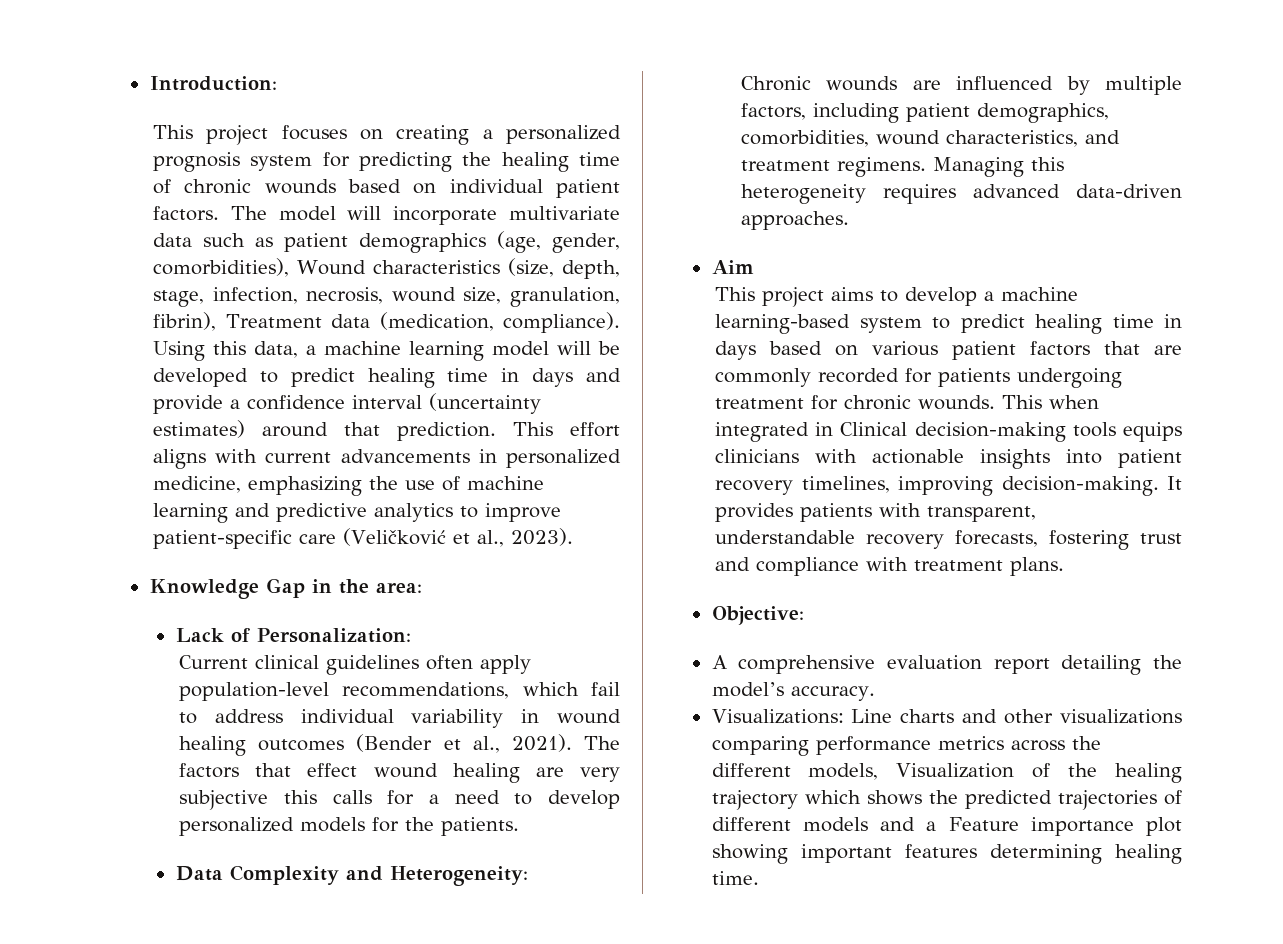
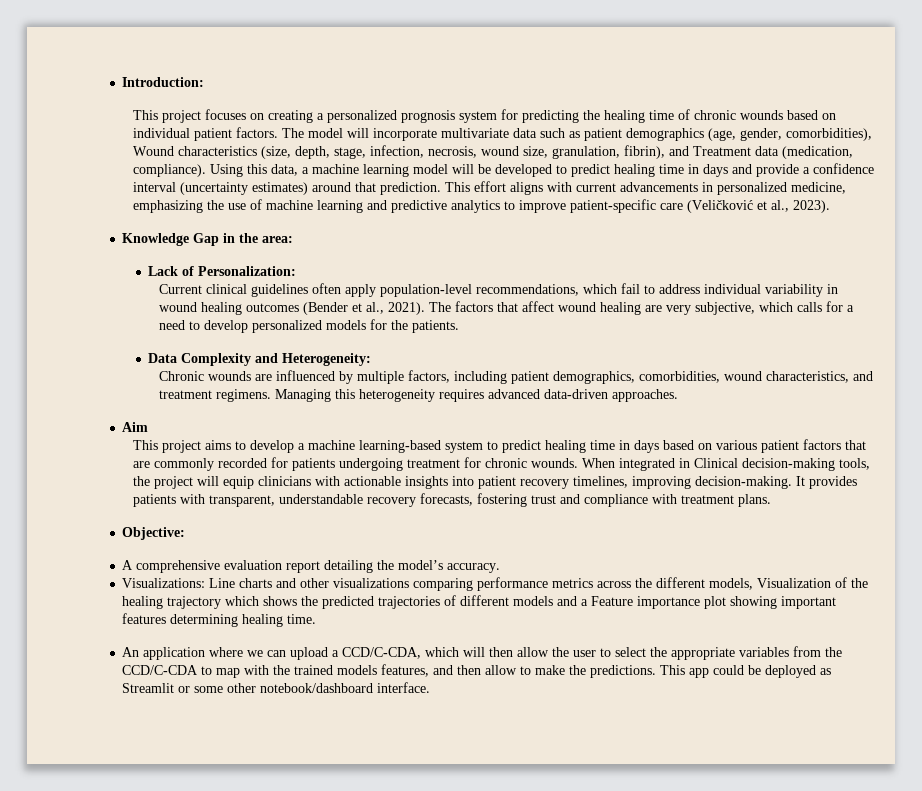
(217, 321) none -> [668,146,689,156] and
[307,763,358,777] effect -> [521,301,554,312] affect
[179,790,317,810] subjective this -> [694,302,793,315] subjective, which
[1002,395,1100,409] This when -> [581,458,615,468] When
[1072,422,1182,442] tools equips -> [838,458,870,470] [132,476,254,489] tools, the project will equip
(759, 878) none -> [122,646,843,660] [122,664,832,678] [122,682,431,693] // An application where we can upload a CCD/C-CDA, which will then allow the user to select the appropriate variables from the CCD/C-CDA to map with the trained models features, and then allow to make the predictions. This app could be deployed as Streamlit or some other notebook/dashboard interface.

